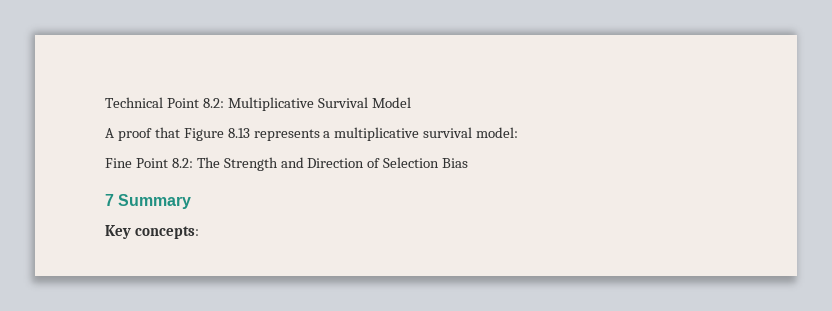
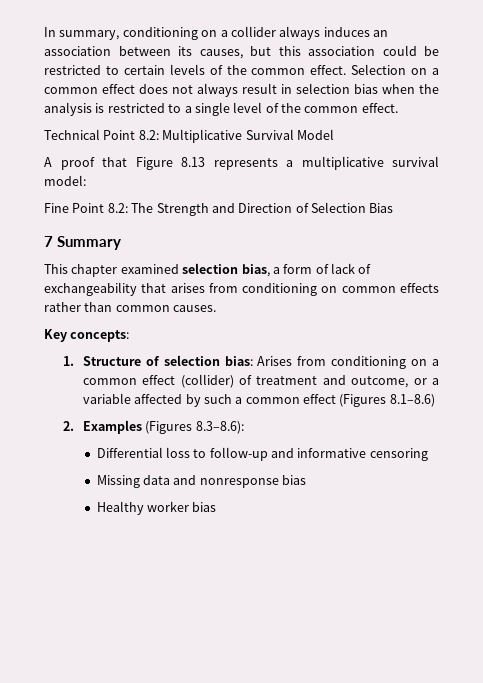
(105, 102) none -> [44,26,388,40] [44,45,439,59] [44,64,439,75] [44,83,439,97] [44,102,398,116] In summary, conditioning on a collider always induces an association between its causes, but this association could be restricted to certain levels of the common effect. Selection on a common effect does not always result in selection bias when the analysis is restricted to a single level of the common effect. //
[105,225,199,239] Key concepts: -> [44,263,372,277] [44,282,439,296] [44,302,217,312] [44,329,130,342] [63,355,439,369] [82,374,439,388] [82,393,435,407] [63,420,244,434] [96,447,428,461] [96,475,307,488] [96,501,217,515] This chapter examined selection bias, a form of lack of exchangeability that arises from conditioning on common effects rather than common causes. // Key concepts: // 1. Structure of selection bias: Arises from conditioning on a common effect (collider) of treatment and outcome, or a variable affected by such a common effect (Figures 8.1–8.6) // 2. Examples (Figures 8.3–8.6): // Differential loss to follow-up and informative censoring // Missing data and nonresponse bias // Healthy worker bias

